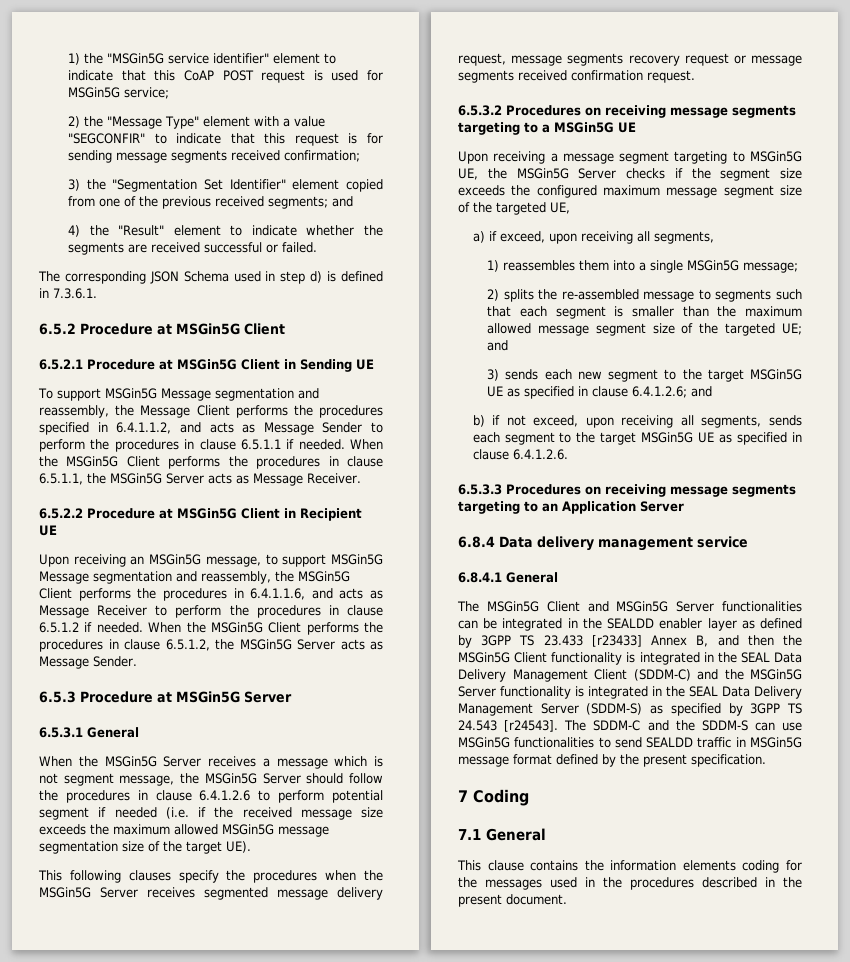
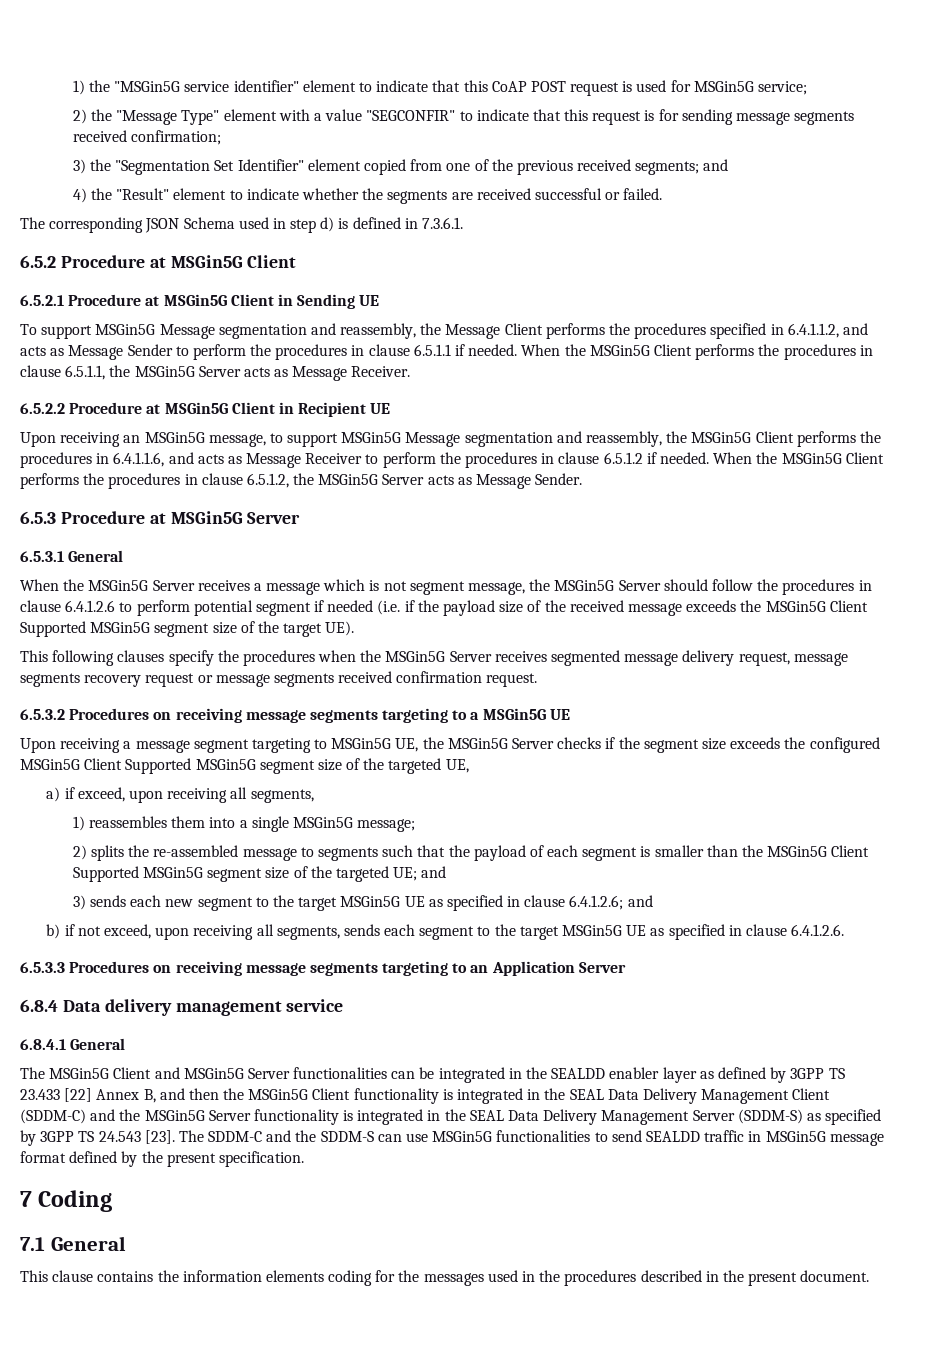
(234, 812) none -> [443,600,566,616] payload size of the
[361,807,383,818] [39,824,329,837] [39,841,118,854] size exceeds the maximum allowed MSGin5G message segmentation -> [686,600,868,612] [20,621,210,637] exceeds the MSGin5G Client Supported MSGin5G segment
[603,185,718,198] maximum message -> [20,758,256,774] MSGin5G Client Supported MSGin5G
(512, 311) none -> [448,845,544,861] the payload of
[745,306,802,317] [487,323,589,336] maximum allowed message -> [767,845,870,857] [72,866,204,882] MSGin5G Client Supported MSGin5G
[591,635,642,647] [r23433] -> [64,1088,93,1102] [22]
[504,720,559,732] [r24543]. -> [144,1130,175,1144] [23].

